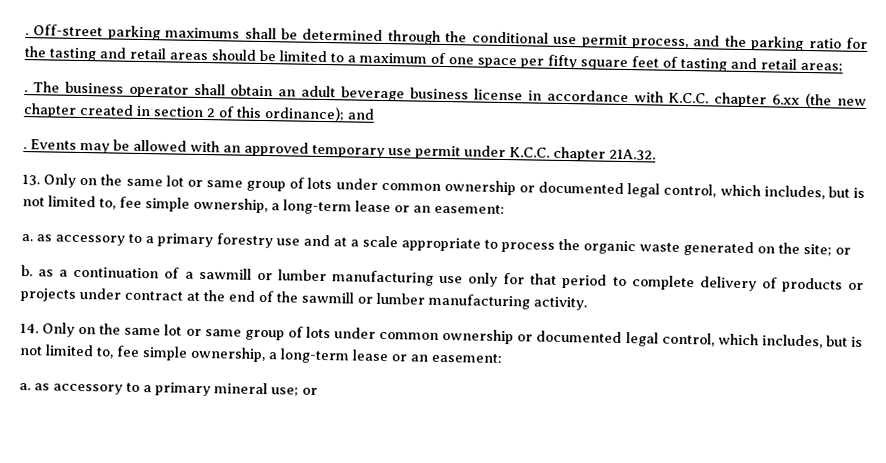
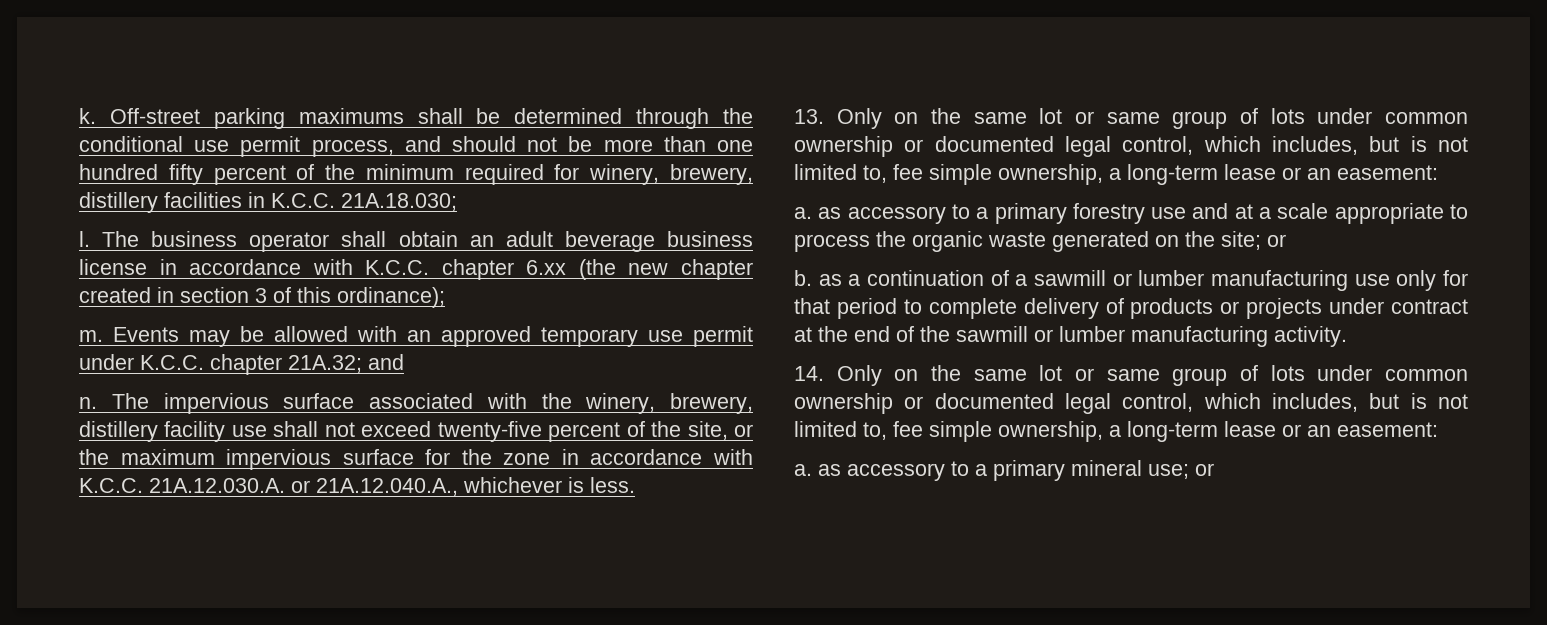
[25,33,29,36] . -> [79,108,96,124] k.
[724,35,868,51] [24,46,843,73] [24,90,28,93] the parking ratio for the tasting and retail areas should be limited to a maximum of one space per fifty square feet of tasting and retail areas; // . -> [451,136,753,152] [79,164,753,185] [79,192,457,213] [79,231,90,247] should not be more than one hundred fifty percent of the minimum required for winery, brewery, distillery facilities in K.C.C. 21A.18.030; // l.
[206,108,216,118] 2 -> [255,288,267,303] 3
[347,108,375,120] [23,147,27,150] and // . -> [79,330,103,342] // m.
[609,148,656,161] 21A.32. -> [288,354,404,373] [79,393,753,414] [79,421,754,442] [79,449,753,470] [79,477,635,496] 21A.32; and // n. The impervious surface associated with the winery, brewery, distillery facility use shall not exceed twenty-five percent of the site, or the maximum impervious surface for the zone in accordance with K.C.C. 21A.12.030.A. or 21A.12.040.A., whichever is less.

